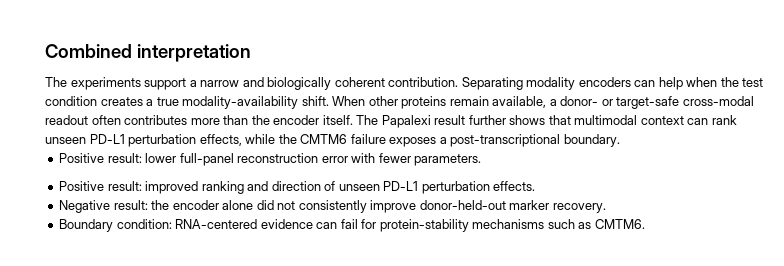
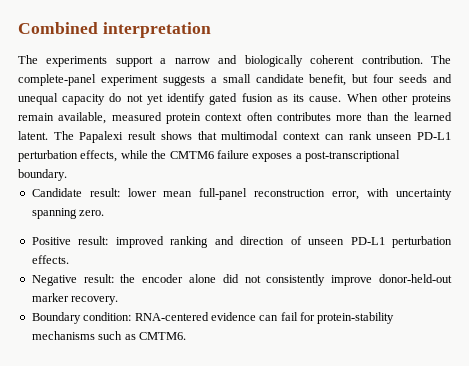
[461,77,764,90] [45,96,329,109] Separating modality encoders can help when the test condition creates a true modality-availability shift. -> [431,55,452,64] [18,74,452,86] [18,93,342,105] The complete-panel experiment suggests a small candidate benefit, but four seeds and unequal capacity do not yet identify gated fusion as its cause.
[549,96,754,109] [45,115,88,125] a donor- or target-safe cross-modal readout -> [111,112,243,124] measured protein context
[273,115,353,125] encoder itself. -> [414,112,453,121] [18,131,48,140] learned latent.
[468,115,506,125] further -> (157, 135) none
[59,153,105,163] Positive -> [31,188,82,197] Candidate
(177, 158) none -> [163,191,193,197] mean
[321,153,482,166] error with fewer parameters. -> [332,188,452,200] [31,208,105,219] error, with uncertainty spanning zero.

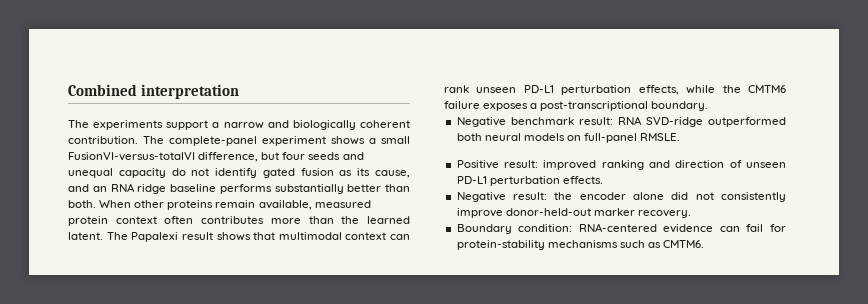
[162,75,205,86] suggests -> [331,136,365,145] shows
[255,74,347,86] candidate benefit, -> [68,152,259,162] FusionVI-versus-totalVI difference,
[146,94,163,105] yet -> (210, 172) none
[309,96,342,102] cause. -> [374,170,410,178] [68,183,410,194] [68,200,96,208] cause, and an RNA ridge baseline performs substantially better than both.
[31,188,452,200] [31,208,105,219] Candidate result: lower mean full-panel reconstruction error, with uncertainty spanning zero. -> [456,116,786,127] [456,133,681,143] Negative benchmark result: RNA SVD-ridge outperformed both neural models on full-panel RMSLE.

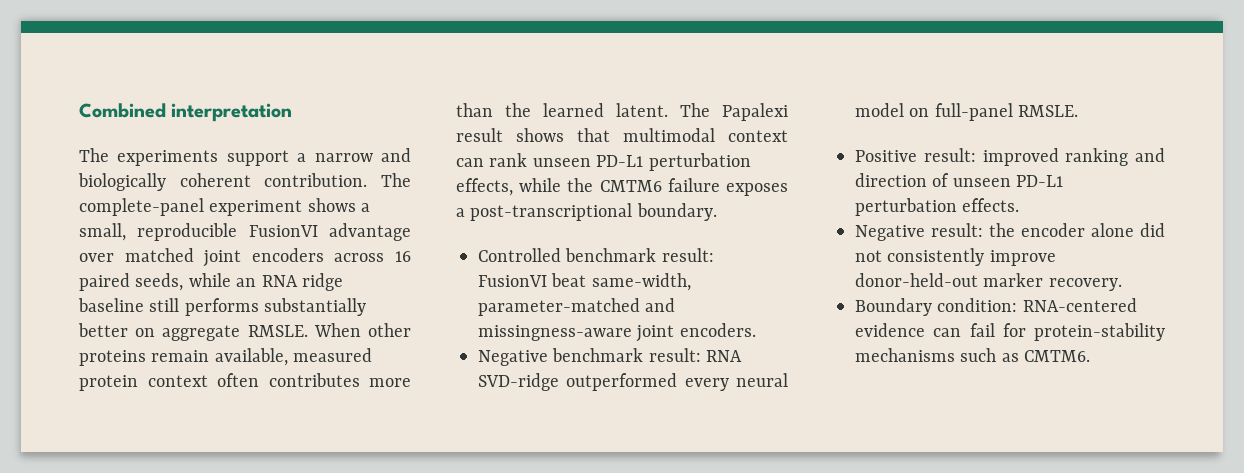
[381,136,410,144] [68,152,364,162] [68,168,410,178] [68,184,89,192] small FusionVI-versus-totalVI difference, but four seeds and unequal capacity do not identify gated fusion as its cause, and -> [79,223,411,241] [79,248,411,267] [79,273,231,291] small, reproducible FusionVI advantage over matched joint encoders across 16 paired seeds, while
(216, 188) none -> [149,298,180,312] still
[385,184,410,192] [68,200,96,208] than both. -> [135,325,308,341] on aggregate RMSLE.
(709, 106) none -> [478,248,714,262] [478,273,691,291] [478,298,676,316] [478,323,756,342] // Controlled benchmark result: FusionVI beat same-width, parameter-matched and missingness-aware joint encoders.
[456,133,565,141] both neural models -> [684,373,788,391] [855,103,904,117] every neural model

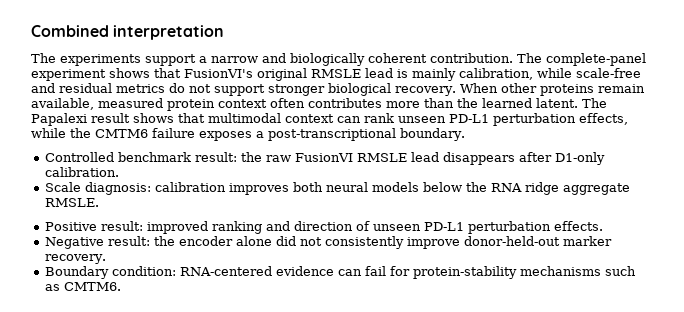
[361,203,371,212] [79,223,411,241] [79,248,411,267] [79,273,343,291] [78,298,367,316] [78,323,308,341] a small, reproducible FusionVI advantage over matched joint encoders across 16 paired seeds, while an RNA ridge baseline still performs substantially better on aggregate RMSLE. -> [154,68,641,81] [31,83,456,96] that FusionVI's original RMSLE lead is mainly calibration, while scale-free and residual metrics do not support stronger biological recovery.
[478,273,691,291] [478,298,676,316] [478,323,756,342] [478,348,743,366] [478,373,788,391] [855,103,1013,121] FusionVI beat same-width, parameter-matched and missingness-aware joint encoders. // Negative benchmark result: RNA SVD-ridge outperformed every neural model on full-panel -> [240,152,605,165] [44,167,119,177] [44,182,630,195] the raw FusionVI RMSLE lead disappears after D1-only calibration. // Scale diagnosis: calibration improves both neural models below the RNA ridge aggregate

